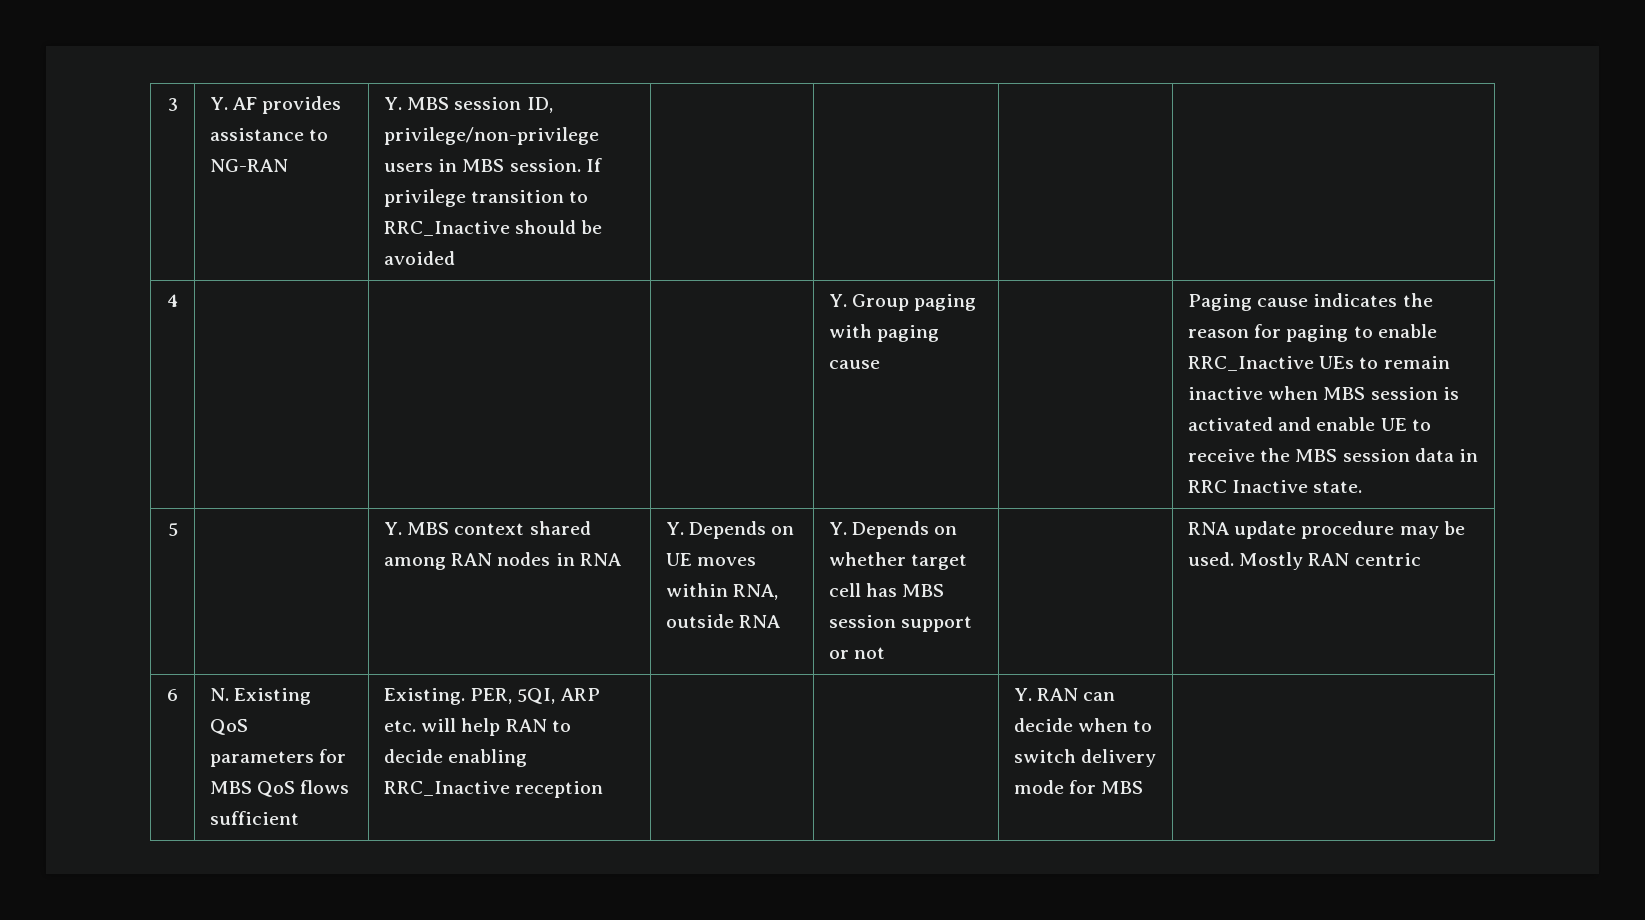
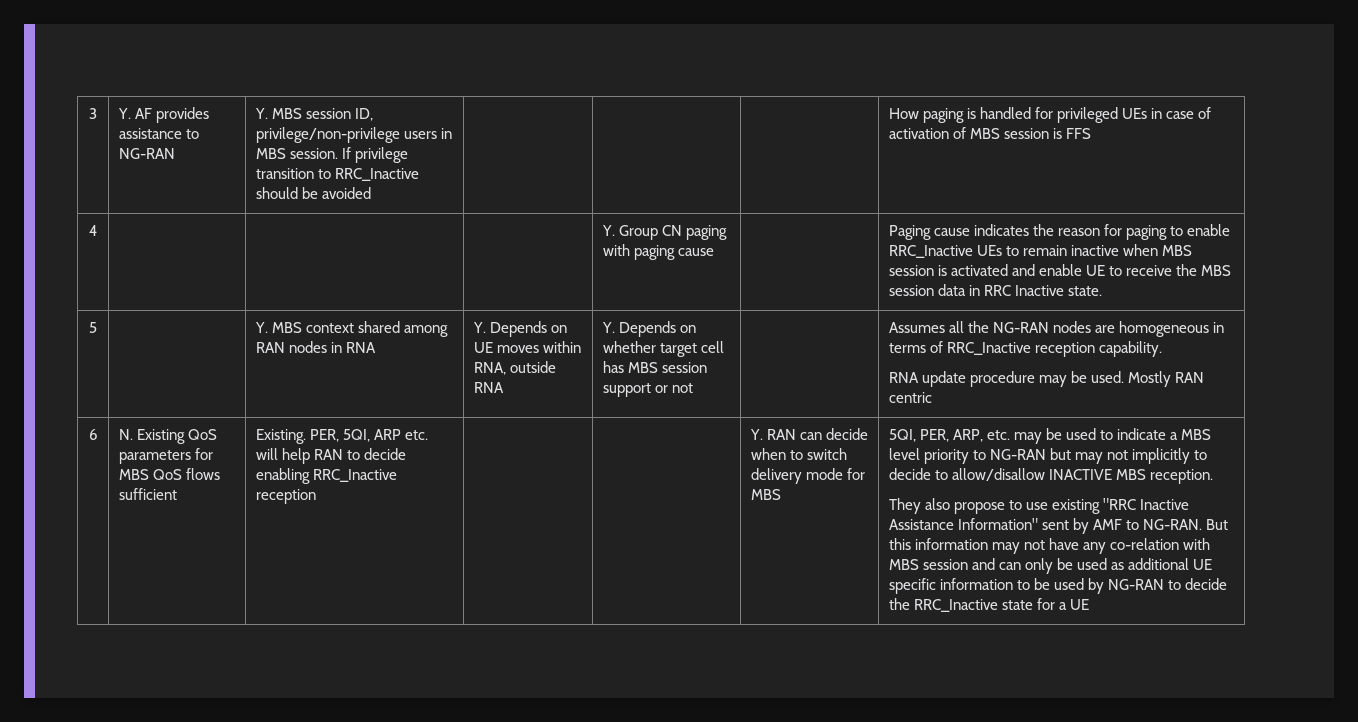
(455, 258) none -> [888,107,1212,123] [888,127,1092,139] How paging is handled for privileged UEs in case of activation of MBS session is FFS
(910, 302) none -> [661,225,682,236] CN
(886, 653) none -> [888,321,1225,337] [888,341,1163,357] Assumes all the NG-RAN nodes are homogeneous in terms of RRC_Inactive reception capability. //
(1144, 787) none -> [888,428,1212,444] [888,448,1208,464] [888,468,1214,484] [888,498,1190,514] [888,518,1229,534] [888,538,1211,554] [888,558,1213,574] [888,578,1228,594] [888,598,1090,612] 5QI, PER, ARP, etc. may be used to indicate a MBS level priority to NG-RAN but may not implicitly to decide to allow/disallow INACTIVE MBS reception. // They also propose to use existing "RRC Inactive Assistance Information" sent by AMF to NG-RAN. But this information may not have any co-relation with MBS session and can only be used as additional UE specific information to be used by NG-RAN to decide the RRC_Inactive state for a UE

